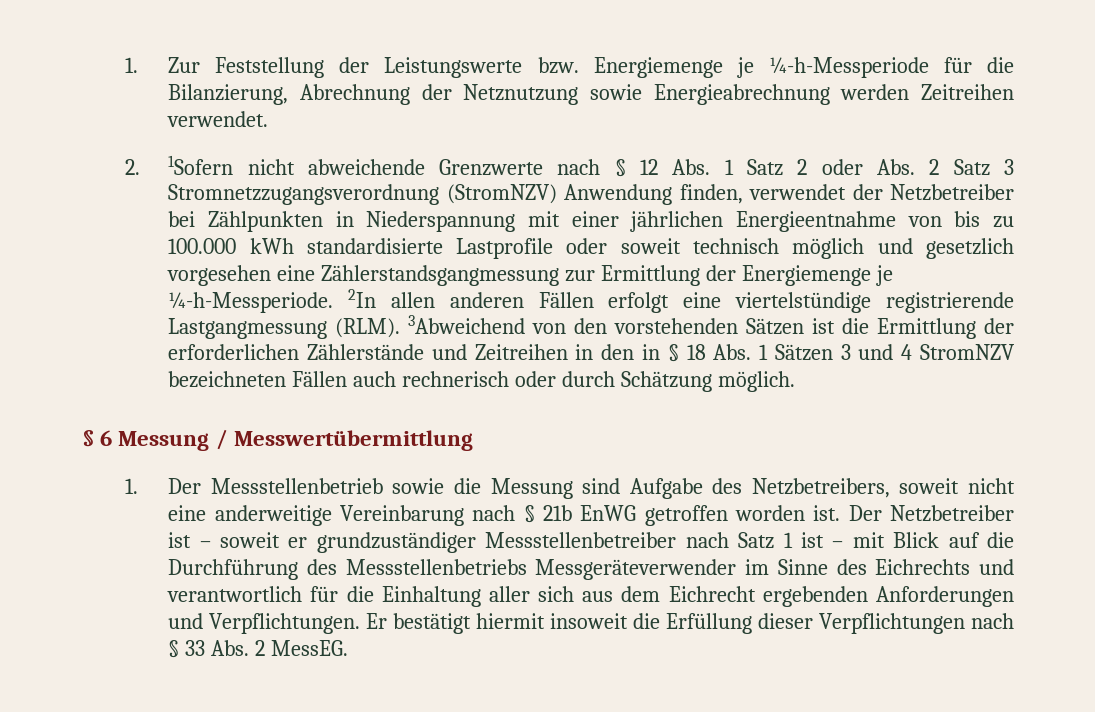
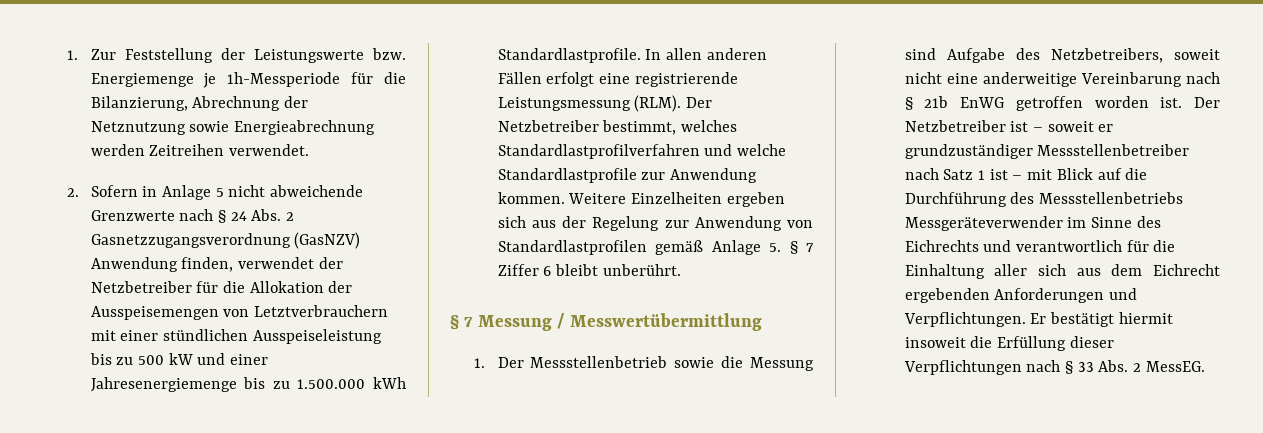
[768,57,929,78] ¼-h-Messperiode -> [227,72,341,87] 1h-Messperiode
[168,155,234,175] 1Sofern -> [90,185,224,200] Sofern in Anlage 5
[640,159,1014,176] [168,184,557,205] 12 Abs. 1 Satz 2 oder Abs. 2 Satz 3 Stromnetzzugangsverordnung (StromNZV) -> [230,209,295,221] [90,232,361,249] 24 Abs. 2 Gasnetzzugangsverordnung (GasNZV)
[168,211,1014,232] [168,238,1015,259] [167,265,893,286] [168,289,377,313] bei Zählpunkten in Niederspannung mit einer jährlichen Energieentnahme von bis zu 100.000 kWh standardisierte Lastprofile oder soweit technisch möglich und gesetzlich vorgesehen eine Zählerstandsgangmessung zur Ermittlung der Energiemenge je ¼-h-Messperiode. 2In -> [196,281,353,293] [90,305,389,320] [90,329,382,344] [89,353,269,365] [90,377,407,392] [497,48,662,63] für die Allokation der Ausspeisemengen von Letztverbrauchern mit einer stündlichen Ausspeiseleistung bis zu 500 kW und einer Jahresenergiemenge bis zu 1.500.000 kWh Standardlastprofile. In
[735,292,1014,313] [168,315,1015,339] [168,344,1015,362] [168,371,795,392] [82,430,113,447] viertelstündige registrierende Lastgangmessung (RLM). 3Abweichend von den vorstehenden Sätzen ist die Ermittlung der erforderlichen Zählerstände und Zeitreihen in den in § 18 Abs. 1 Sätzen 3 und 4 StromNZV bezeichneten Fällen auch rechnerisch oder durch Schätzung möglich. // § 6 -> [634,72,738,87] [497,95,713,112] [497,120,738,135] [497,144,787,159] [497,168,758,183] [497,192,785,207] [497,216,813,231] [497,240,814,255] [497,264,681,276] [450,315,474,330] registrierende Leistungsmessung (RLM). Der Netzbetreiber bestimmt, welches Standardlastprofilverfahren und welche Standardlastprofile zur Anwendung kommen. Weitere Einzelheiten ergeben sich aus der Regelung zur Anwendung von Standardlastprofilen gemäß Anlage 5. § 7 Ziffer 6 bleibt unberührt. // § 7

